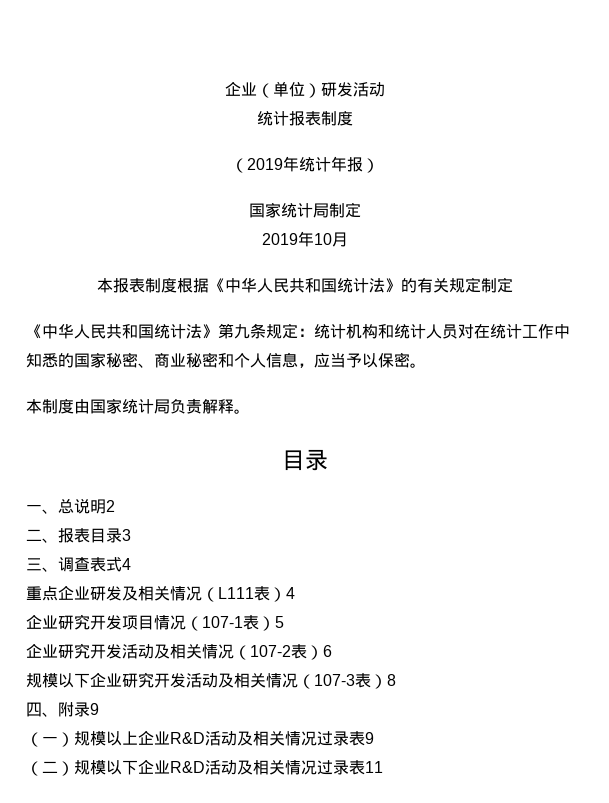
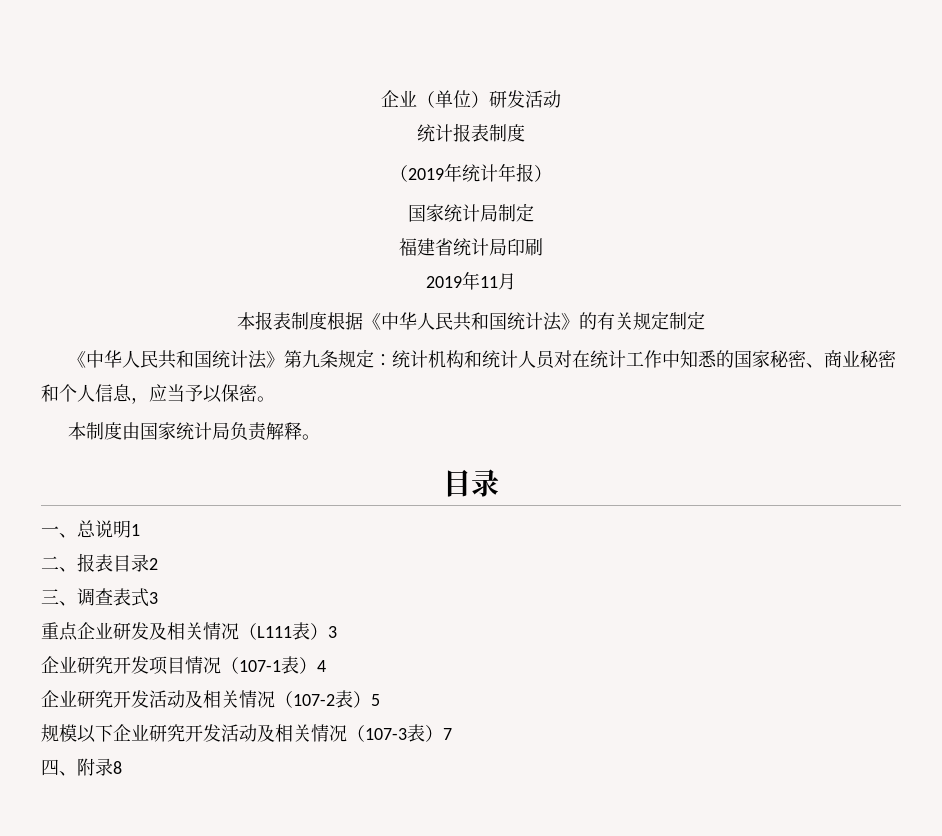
[261,231,332,247] // 2019年10 -> [399,238,543,256] [426,271,498,290] // 福建省统计局印刷 // 2019年11
[106,500,115,512] 2 -> [131,524,140,536] 1
[122,529,131,541] 3 -> [149,558,158,570] 2
[122,558,131,570] 4 -> [149,592,158,604] 3
[286,587,295,599] 4 -> [328,626,337,638] 3
[275,616,284,628] 5 -> [317,660,326,672] 4
[323,645,332,657] 6 -> [371,694,380,706] 5
[387,674,396,686] 8 -> [443,728,452,740] 7
[90,703,99,715] [26,730,374,747] [26,759,383,776] 9 // （一）规模以上企业R&D活动及相关情况过录表9 // （二）规模以下企业R&D活动及相关情况过录表11 -> [113,761,122,774] 8

